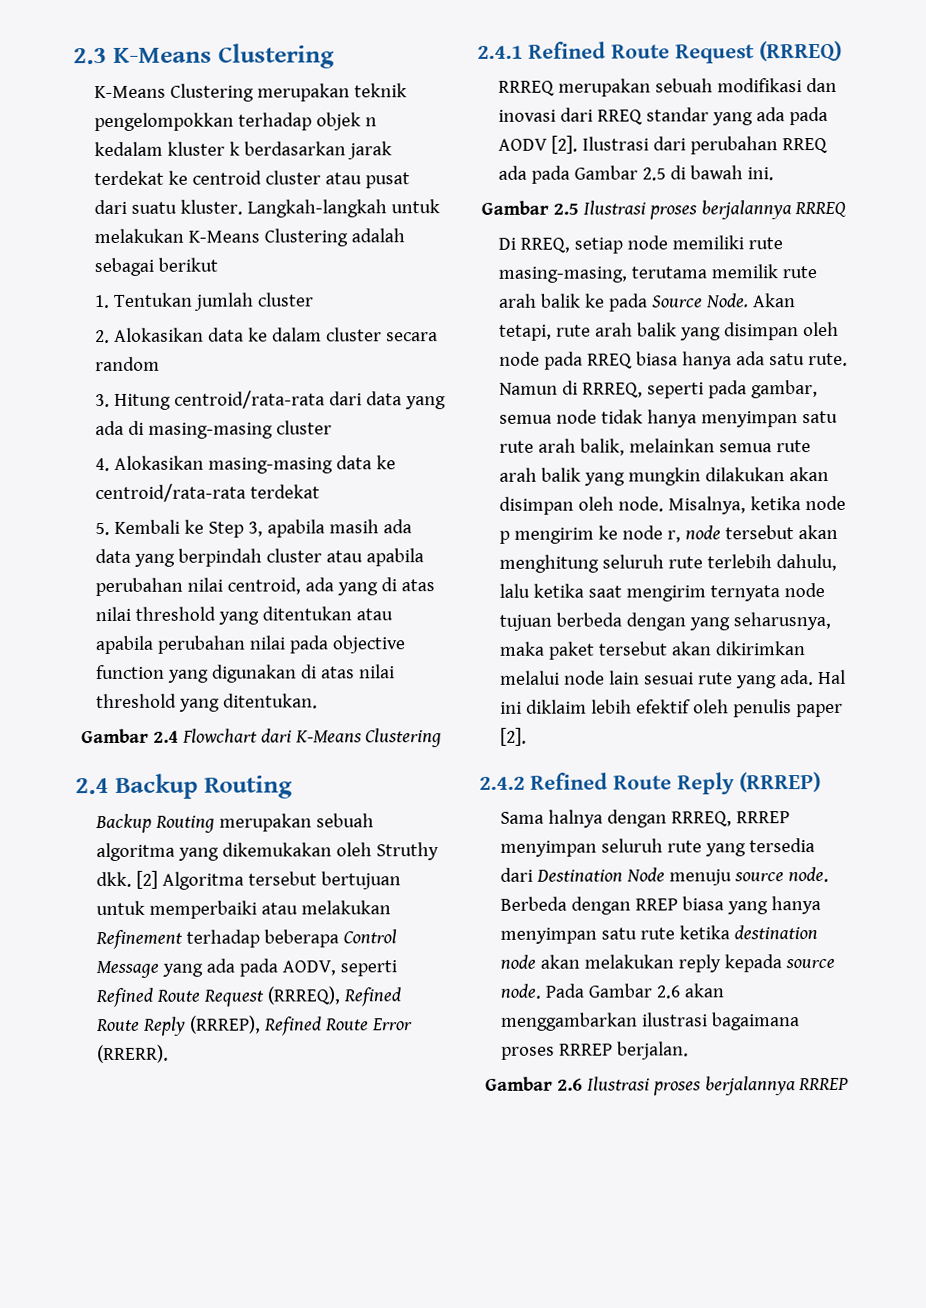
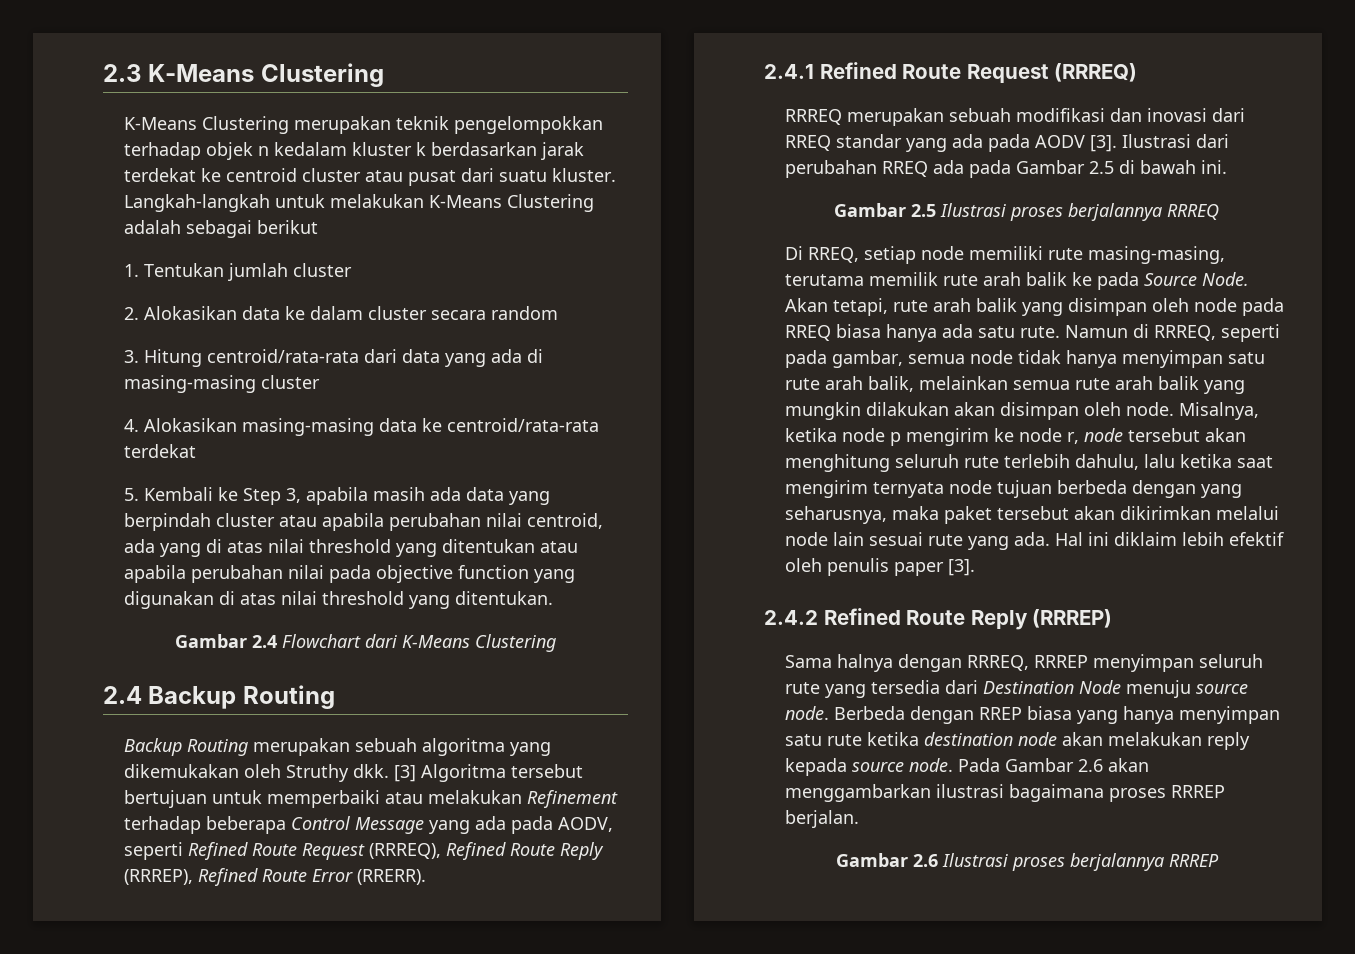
[136,870,159,889] [2] -> [393,765,416,782] [3]
[551,135,579,154] [2]. -> [1089,135,1117,152] [3].
[500,727,528,746] [2]. -> [947,559,975,576] [3].

